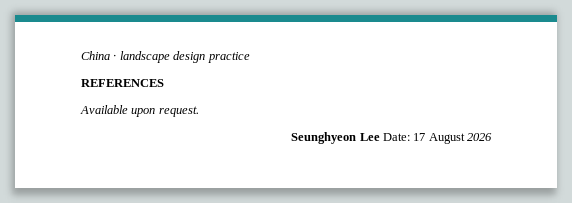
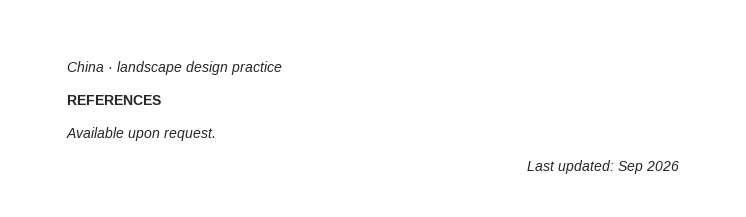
[291,132,465,144] Seunghyeon Lee Date: 17 August -> [527,160,643,174] Last updated: Sep

